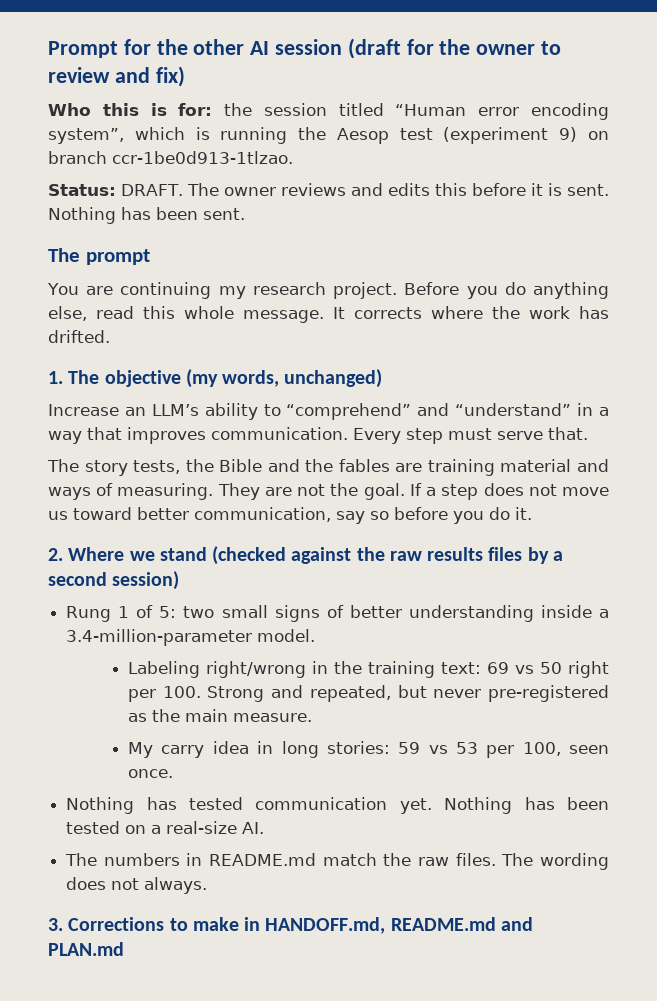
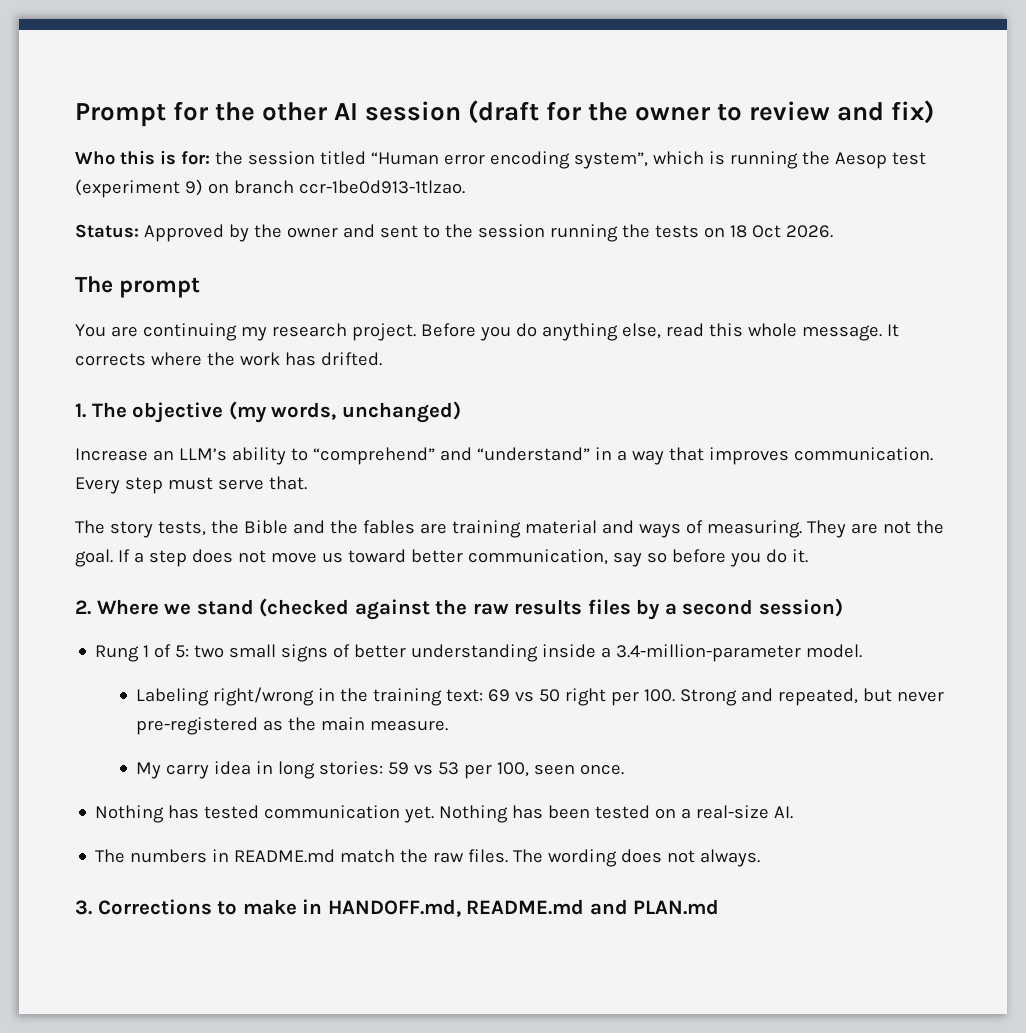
[121,183,609,196] [48,207,245,224] DRAFT. The owner reviews and edits this before it is sent. Nothing has been sent. -> [143,224,833,242] Approved by the owner and sent to the session running the tests on 18 Oct 2026.

